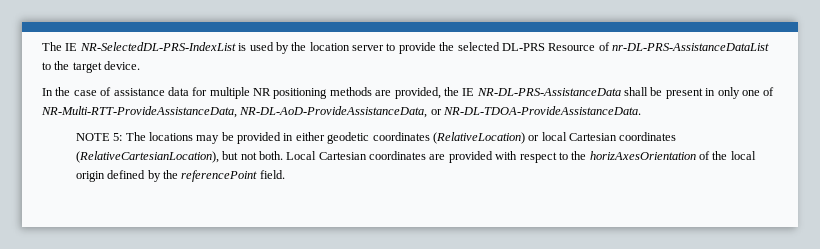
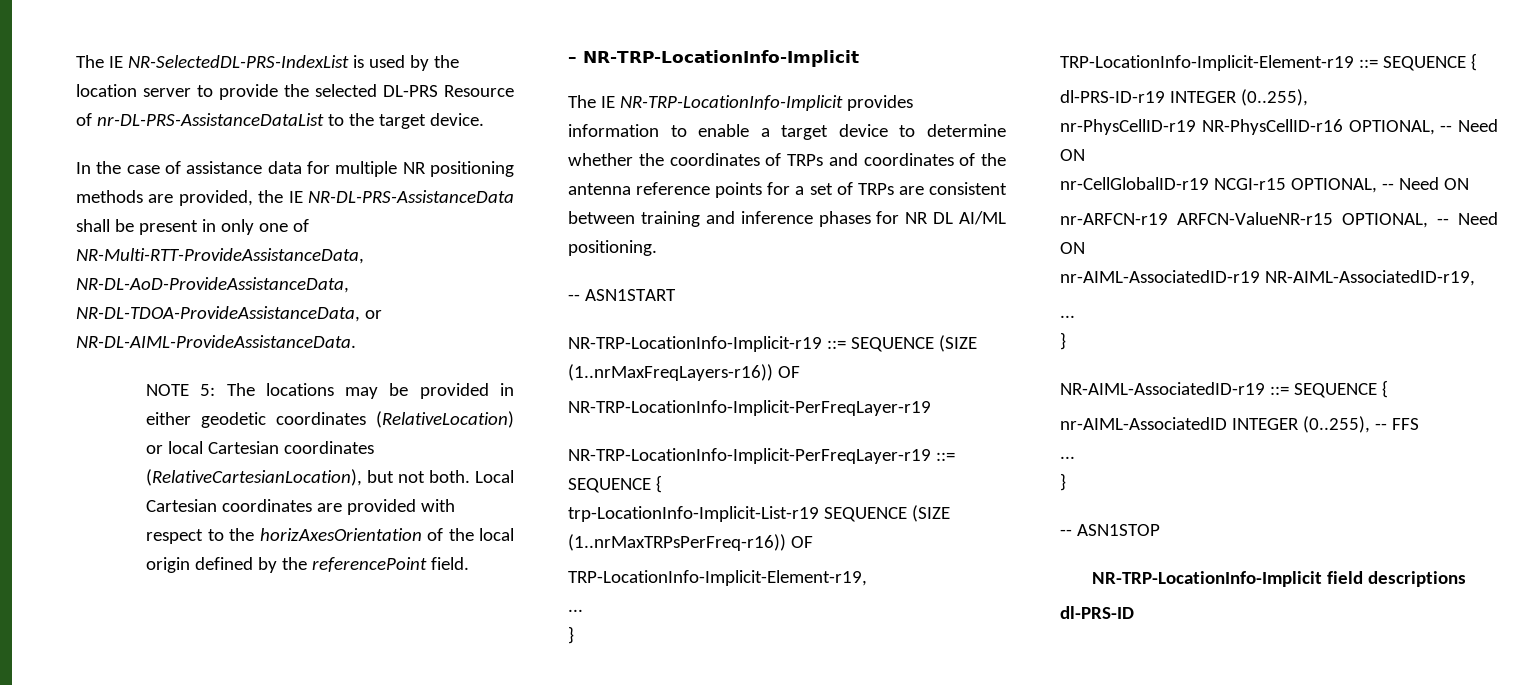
[430,106,642,115] or NR-DL-TDOA-ProvideAssistanceData. -> [76,306,382,322] [76,335,356,348] NR-DL-TDOA-ProvideAssistanceData, or NR-DL-AIML-ProvideAssistanceData.
(285, 174) none -> [568,50,859,67] [568,95,913,111] [568,124,1006,140] [568,153,1006,166] [568,182,1007,198] [568,211,1006,227] [568,240,657,256] [568,289,676,301] [568,335,977,352] [568,364,800,381] [568,400,931,416] [568,448,955,464] [568,475,662,493] [568,505,950,522] [568,534,813,551] [568,570,867,586] [568,609,583,612] [568,626,574,644] [1060,53,1477,71] [1060,89,1308,106] [1060,119,1498,135] [1060,149,1085,161] [1060,177,1469,193] [1060,212,1498,228] [1060,242,1085,254] [1060,270,1475,286] [1060,315,1075,318] [1060,332,1066,350] [1060,380,1388,398] [1060,416,1419,433] [1060,456,1075,459] [1060,473,1066,491] [1060,524,1160,536] [1092,571,1466,587] [1060,606,1134,619] // – NR-TRP-LocationInfo-Implicit // The IE NR-TRP-LocationInfo-Implicit provides information to enable a target device to determine whether the coordinates of TRPs and coordinates of the antenna reference points for a set of TRPs are consistent between training and inference phases for NR DL AI/ML positioning. // -- ASN1START // NR-TRP-LocationInfo-Implicit-r19 ::= SEQUENCE (SIZE (1..nrMaxFreqLayers-r16)) OF // NR-TRP-LocationInfo-Implicit-PerFreqLayer-r19 // NR-TRP-LocationInfo-Implicit-PerFreqLayer-r19 ::= SEQUENCE { // trp-LocationInfo-Implicit-List-r19 SEQUENCE (SIZE (1..nrMaxTRPsPerFreq-r16)) OF // TRP-LocationInfo-Implicit-Element-r19, // ... // } // TRP-LocationInfo-Implicit-Element-r19 ::= SEQUENCE { // dl-PRS-ID-r19 INTEGER (0..255), // nr-PhysCellID-r19 NR-PhysCellID-r16 OPTIONAL, -- Need ON // nr-CellGlobalID-r19 NCGI-r15 OPTIONAL, -- Need ON // nr-ARFCN-r19 ARFCN-ValueNR-r15 OPTIONAL, -- Need ON // nr-AIML-AssociatedID-r19 NR-AIML-AssociatedID-r19, // ... // } // NR-AIML-AssociatedID-r19 ::= SEQUENCE { // nr-AIML-AssociatedID INTEGER (0..255), -- FFS // ... // } // -- ASN1STOP // NR-TRP-LocationInfo-Implicit field descriptions // dl-PRS-ID

